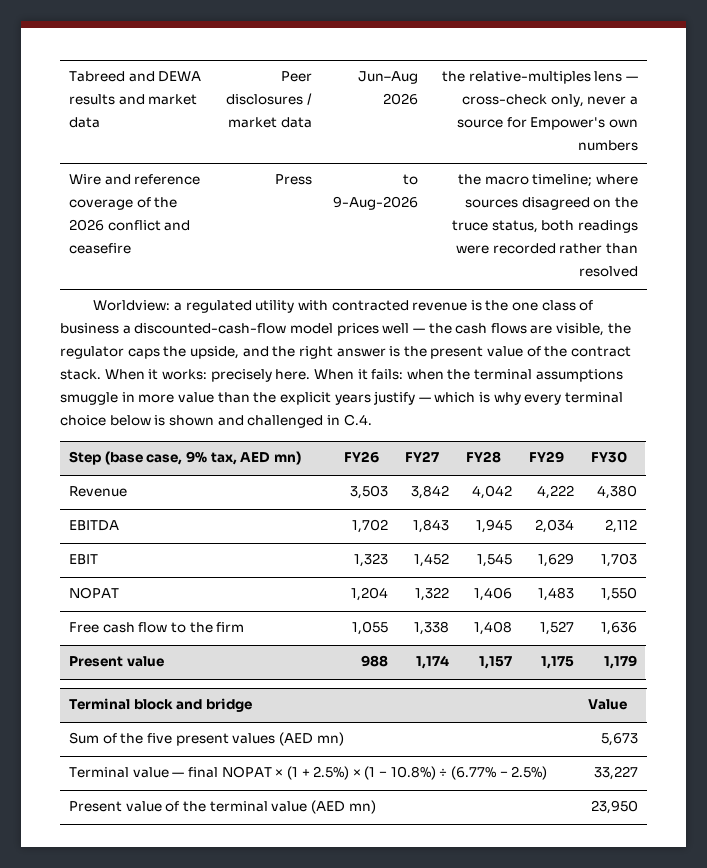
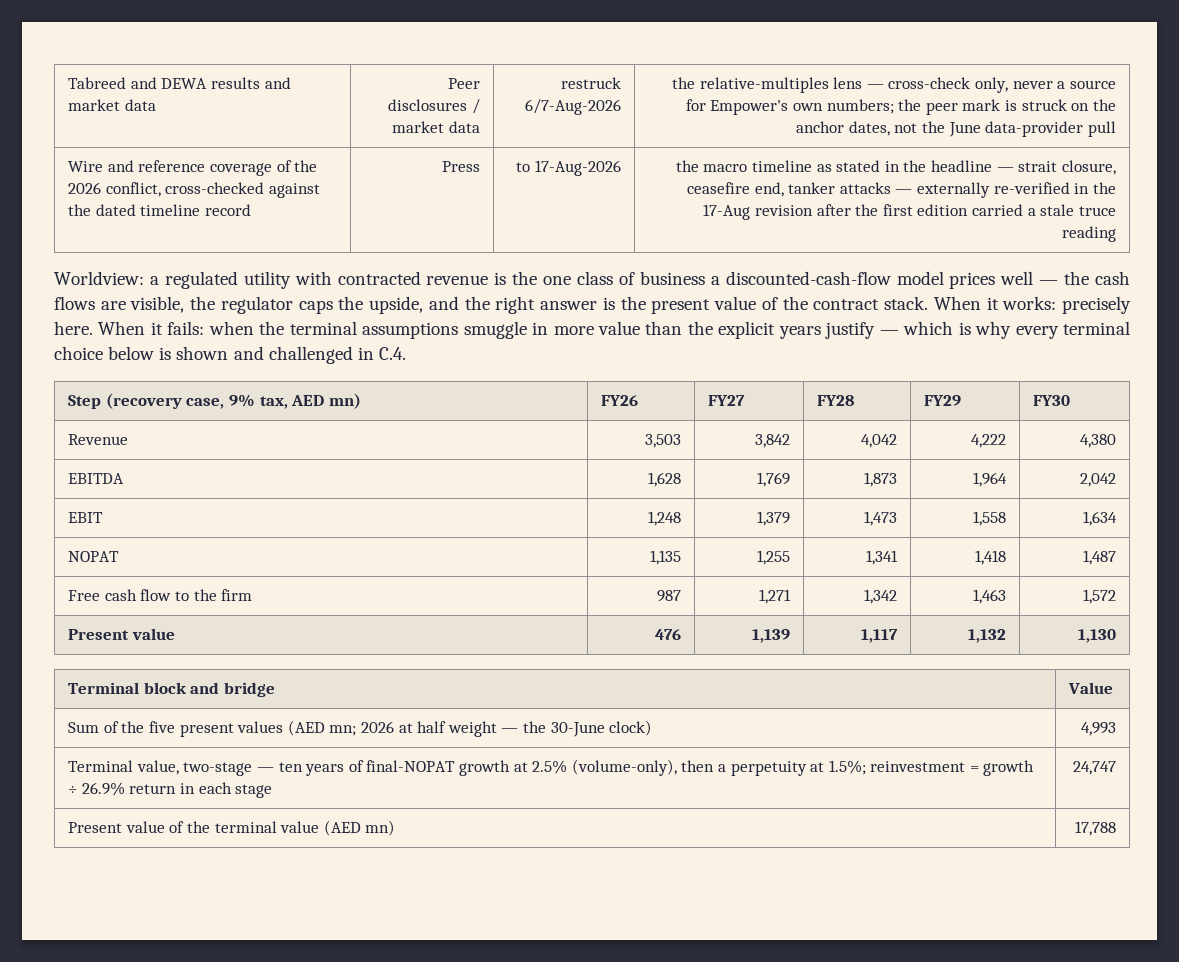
[357,71,418,84] [382,93,418,105] Jun–Aug 2026 -> [560,77,621,89] [524,99,621,115] restruck 6/7-Aug-2026
[577,140,638,151] numbers -> [826,99,1116,115] [796,121,1116,137] numbers; the peer mark is struck on the anchor dates, not the June data-provider pull
[107,220,191,231] [69,243,132,254] conflict and ceasefire -> [105,182,321,198] [68,204,252,216] conflict, cross-checked against the dated timeline record
[332,196,418,210] 9-Aug-2026 -> [534,160,621,176] 17-Aug-2026
[532,174,638,187] [465,197,638,210] [452,220,638,233] [456,243,638,254] [578,266,638,277] timeline; where sources disagreed on the truce status, both readings were recorded rather than resolved -> [752,160,1116,175] [687,182,1116,198] [703,204,1116,220] [1061,226,1116,242] timeline as stated in the headline — strait closure, ceasefire end, tanker attacks — externally re-verified in the 17-Aug revision after the first edition carried a stale truce reading
[104,451,143,465] (base -> [105,393,182,409] (recovery
[351,519,388,533] [412,519,449,533] [475,519,512,533] [534,519,574,533] [604,519,637,533] [69,554,99,565] [353,553,388,567] [413,553,449,567] [476,553,512,567] [537,553,574,567] [600,553,637,567] [69,587,120,599] [350,587,388,601] [414,587,449,601] [473,587,512,601] [537,587,574,601] [600,587,637,601] 1,702 | 1,843 | 1,945 | 2,034 | 2,112 // EBIT | 1,323 | 1,452 | 1,545 | 1,629 | 1,703 // NOPAT | 1,204 | 1,322 | 1,406 | 1,483 | 1,550 -> [647,472,681,487] [756,472,790,487] [863,472,897,487] [972,472,1007,487] [1079,473,1116,487] [68,512,104,523] [647,511,681,526] [756,511,790,526] [863,511,897,526] [972,511,1006,526] [1082,511,1117,526] [68,551,120,562] [649,550,681,565] [756,550,790,565] [865,550,898,565] [974,550,1006,565] [1082,550,1116,565] 1,628 | 1,769 | 1,873 | 1,964 | 2,042 // EBIT | 1,248 | 1,379 | 1,473 | 1,558 | 1,634 // NOPAT | 1,135 | 1,255 | 1,341 | 1,418 | 1,487
[351,621,388,635] [413,621,449,635] [473,621,512,635] [539,621,574,635] [600,622,637,635] [69,656,164,667] [360,655,388,667] [415,655,449,669] [478,656,512,669] [540,656,574,669] [603,655,637,669] 1,055 | 1,338 | 1,408 | 1,527 | 1,636 // Present value | 988 | 1,174 | 1,157 | 1,175 | 1,179 -> [656,590,681,602] [758,589,791,604] [863,589,897,604] [972,589,1006,604] [1082,589,1116,604] [68,628,175,640] [654,629,681,640] [751,629,790,643] [860,629,898,643] [967,629,1006,643] [1077,629,1116,643] 987 | 1,271 | 1,342 | 1,463 | 1,572 // Present value | 476 | 1,139 | 1,117 | 1,132 | 1,130
[316,732,344,746] [600,733,638,746] [69,766,548,780] [593,766,638,780] mn) | 5,673 // Terminal value — final NOPAT × (1 + 2.5%) × (1 − 10.8%) ÷ (6.77% − 2.5%) | 33,227 -> [329,720,653,737] [1080,722,1116,736] [68,759,1035,776] [68,782,273,798] [1072,761,1116,775] mn; 2026 at half weight — the 30-June clock) | 4,993 // Terminal value, two-stage — ten years of final-NOPAT growth at 2.5% (volume-only), then a perpetuity at 1.5%; reinvestment = growth ÷ 26.9% return in each stage | 24,747
[590,800,638,814] 23,950 -> [1074,821,1116,836] 17,788

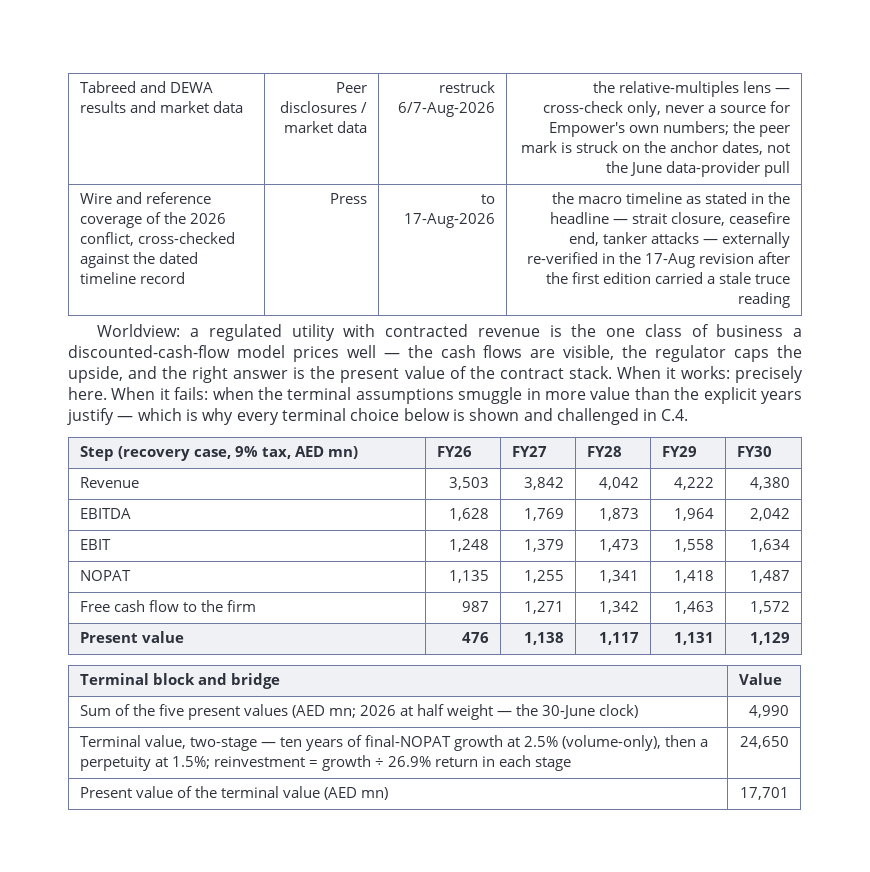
[751,629,790,643] 1,139 -> [524,632,565,645] 1,138
[967,629,1006,643] [1077,629,1116,643] 1,132 | 1,130 -> [674,632,715,645] [750,632,791,645] 1,131 | 1,129
[1080,722,1116,736] 4,993 -> [749,705,790,718] 4,990
[1072,761,1116,775] 24,747 -> [740,736,790,749] 24,650
[1074,821,1116,836] 17,788 -> [740,787,790,800] 17,701

